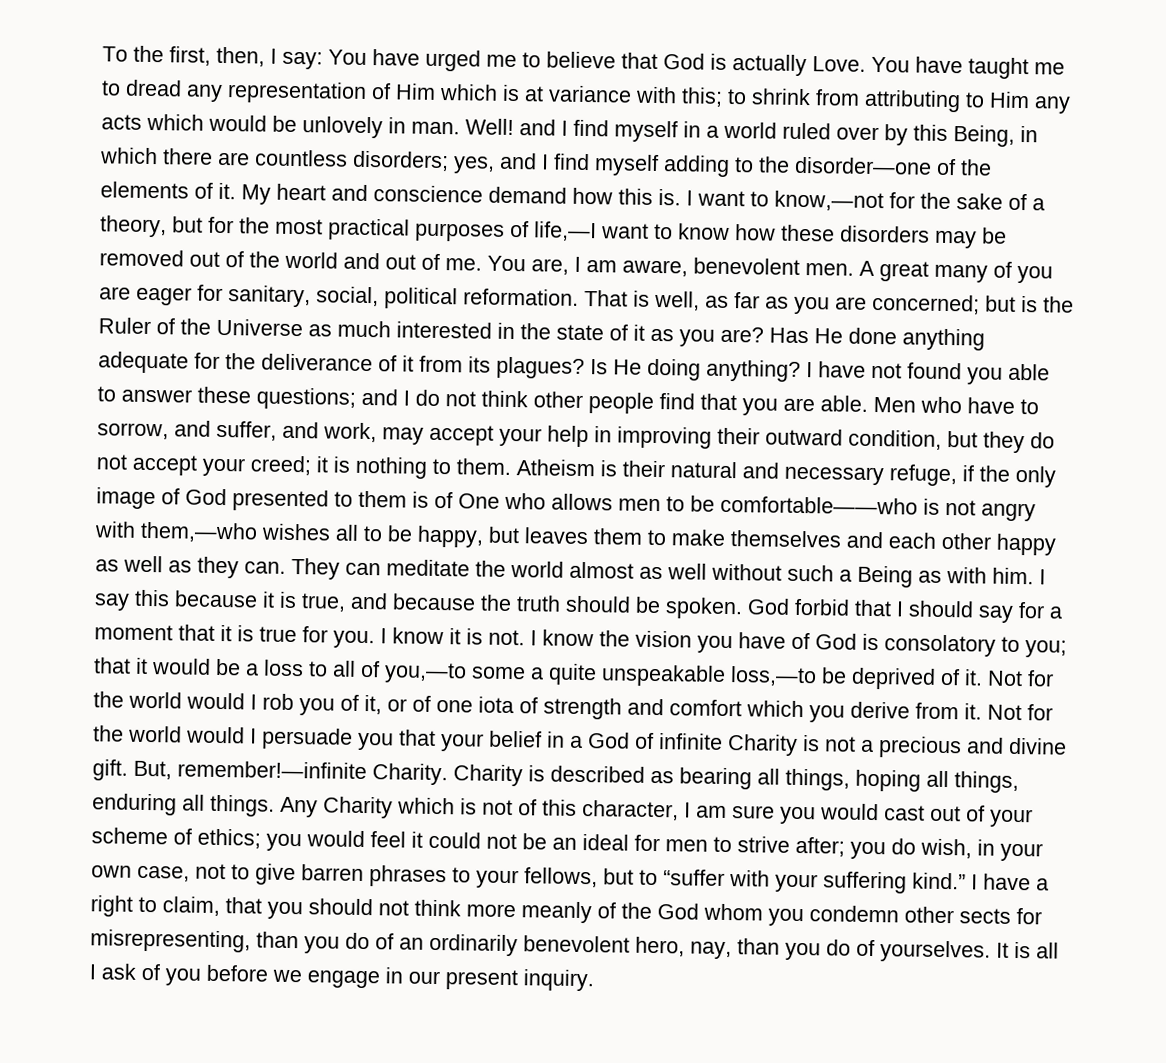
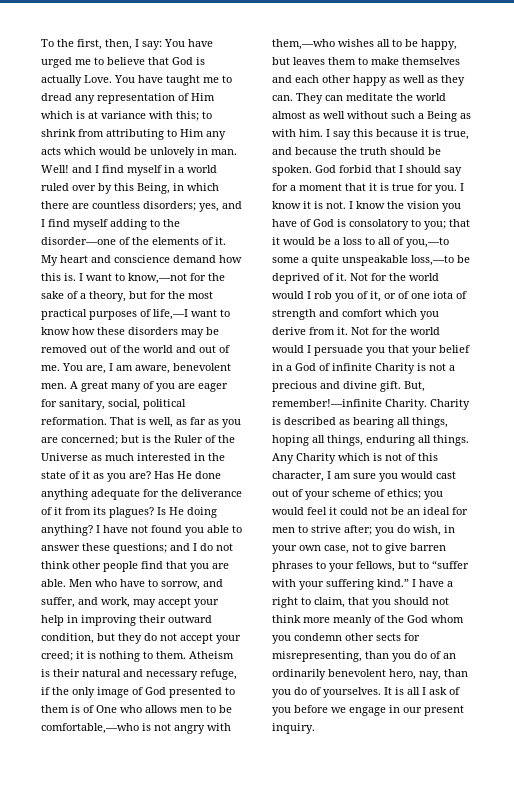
[720,495,918,515] comfortable——who -> [41,723,139,734] comfortable,—who

